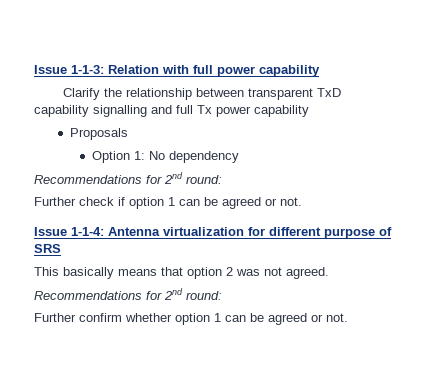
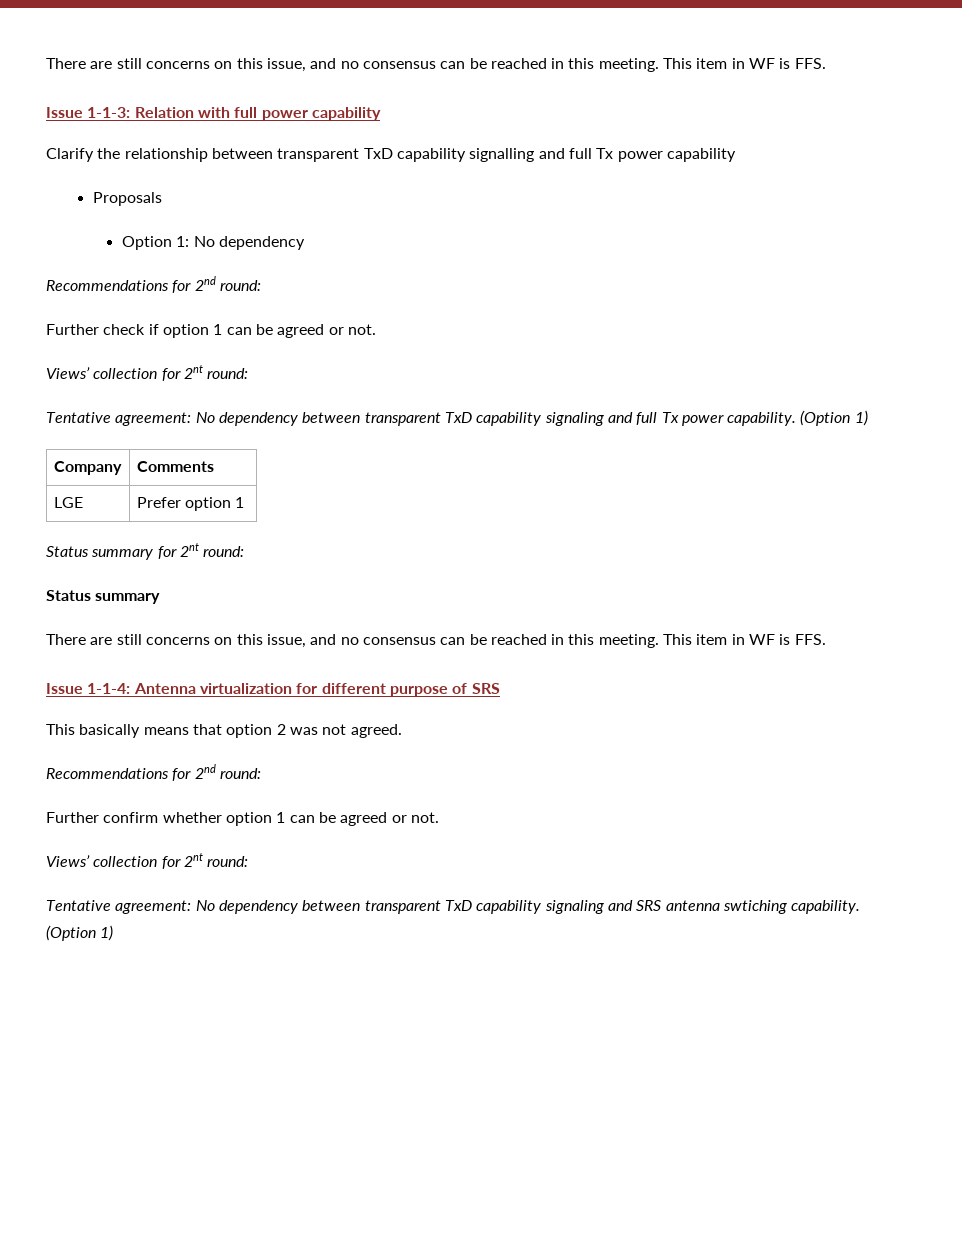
(34, 69) none -> [46,58,826,72] There are still concerns on this issue, and no consensus can be reached in this meeting. This item in WF is FFS. //
(302, 201) none -> [46,365,249,381] [46,410,868,426] [53,461,122,475] [136,461,214,472] [53,497,83,508] [136,497,245,511] [46,543,245,560] [46,590,161,604] [46,634,826,648] // Views’ collection for 2nt round: // Tentative agreement: No dependency between transparent TxD capability signaling and full Tx power capability. (Option 1) // Company | Comments // LGE | Prefer option 1 // Status summary for 2nt round: // Status summary // There are still concerns on this issue, and no consensus can be reached in this meeting. This item in WF is FFS.
(348, 317) none -> [46,853,249,869] [46,900,861,914] [46,925,114,941] // Views’ collection for 2nt round: // Tentative agreement: No dependency between transparent TxD capability signaling and SRS antenna swtiching capability. (Option 1)

